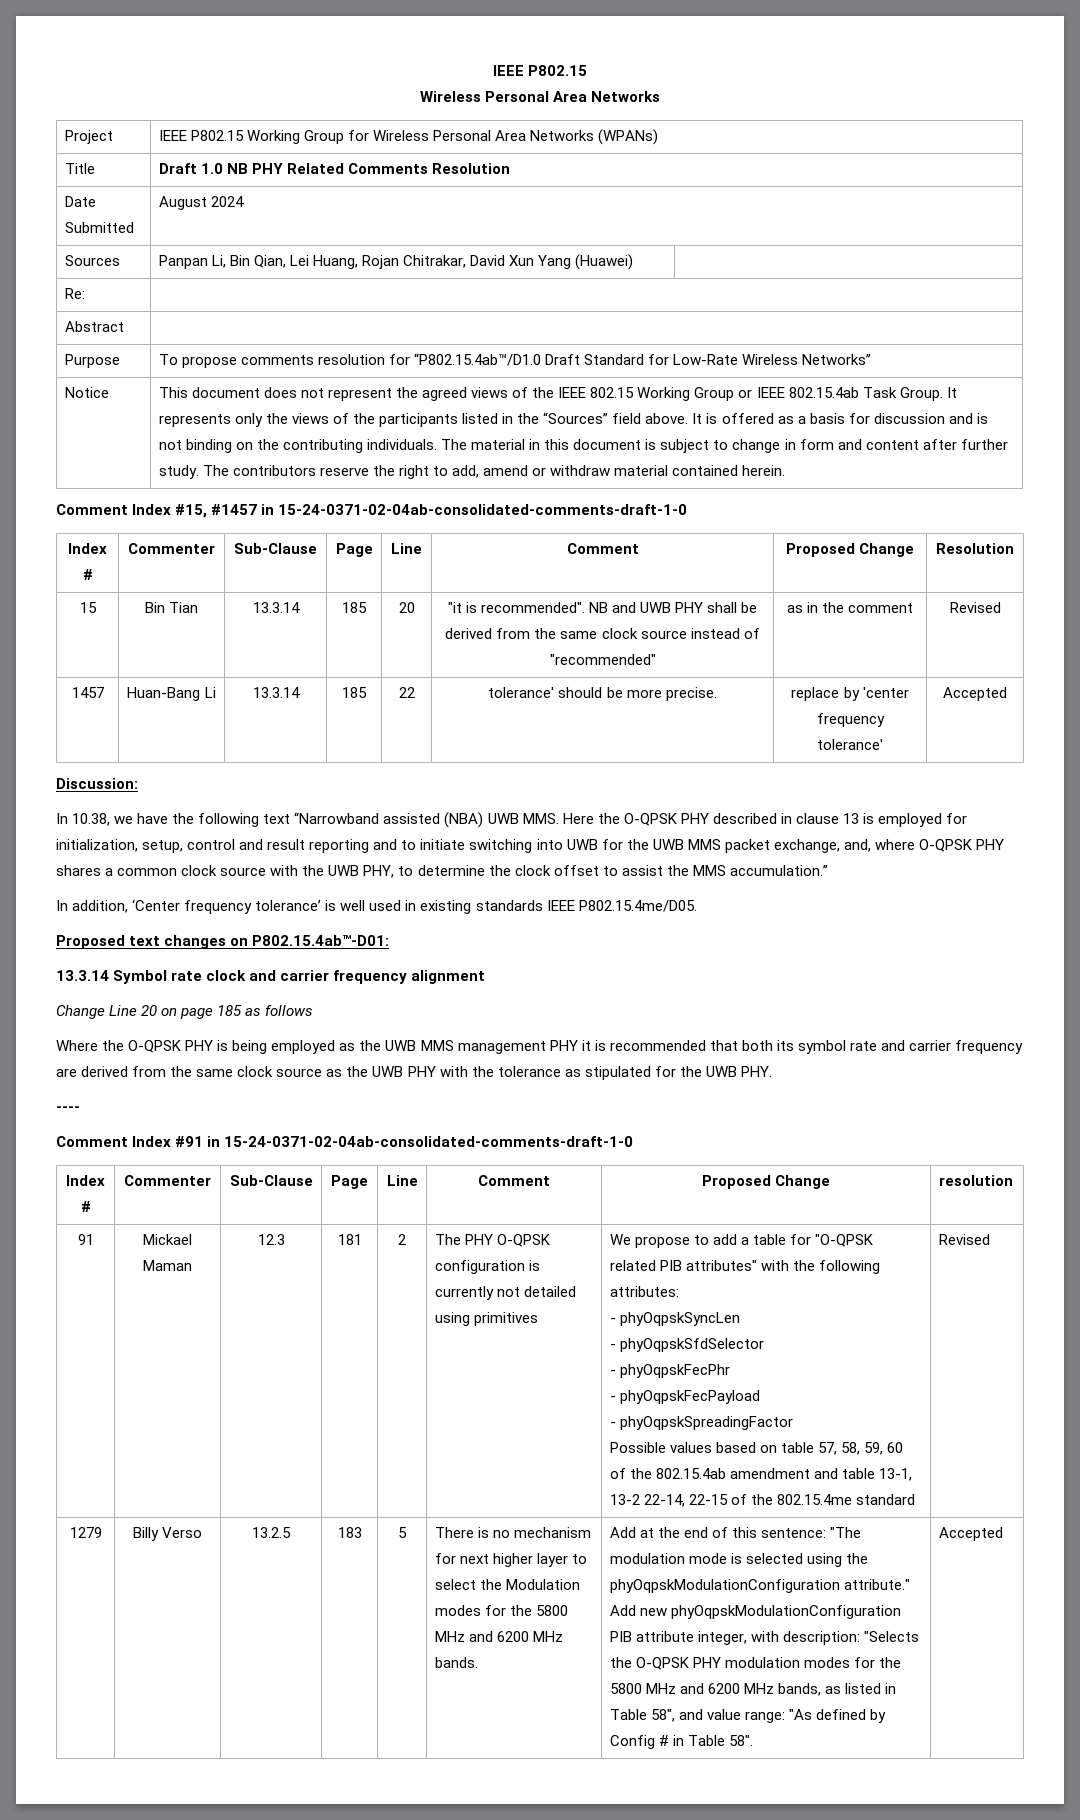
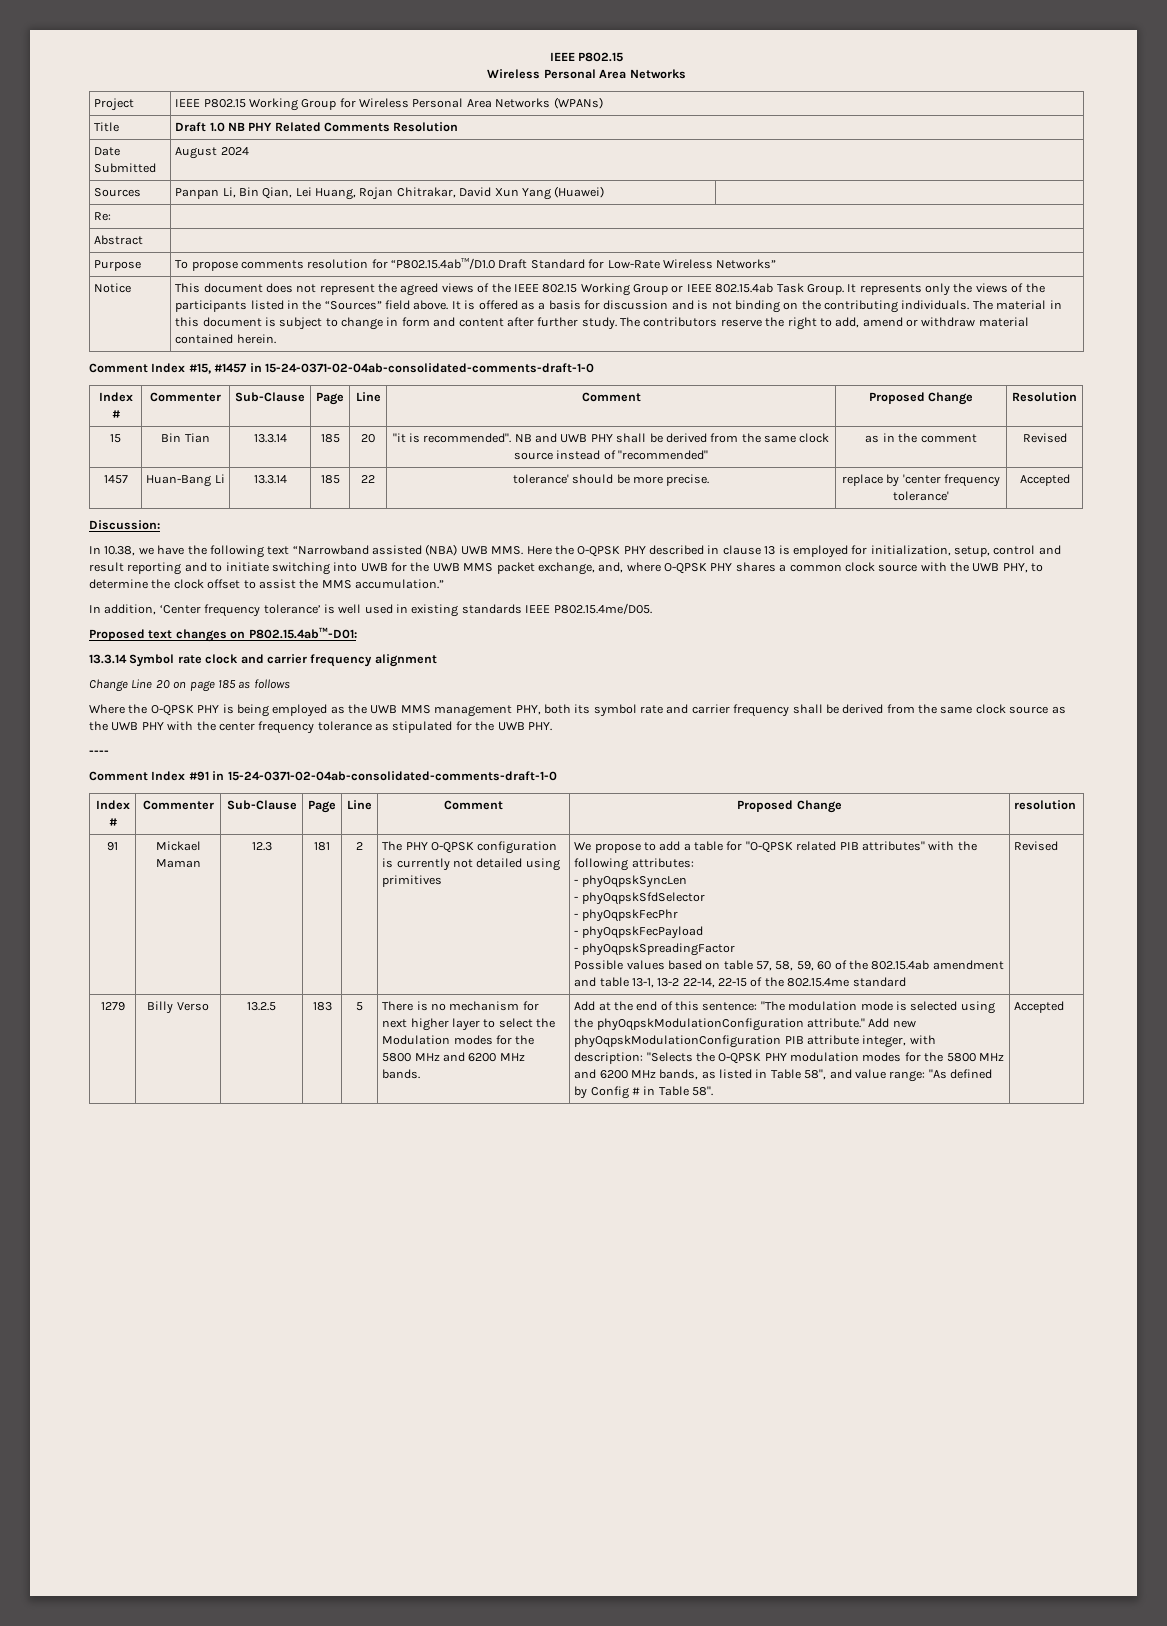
[549,1040,738,1051] PHY it is recommended that -> [515,705,541,715] PHY,
[56,1068,77,1077] are -> [792,704,839,714] shall be
(494, 1071) none -> [218,721,315,734] center frequency

